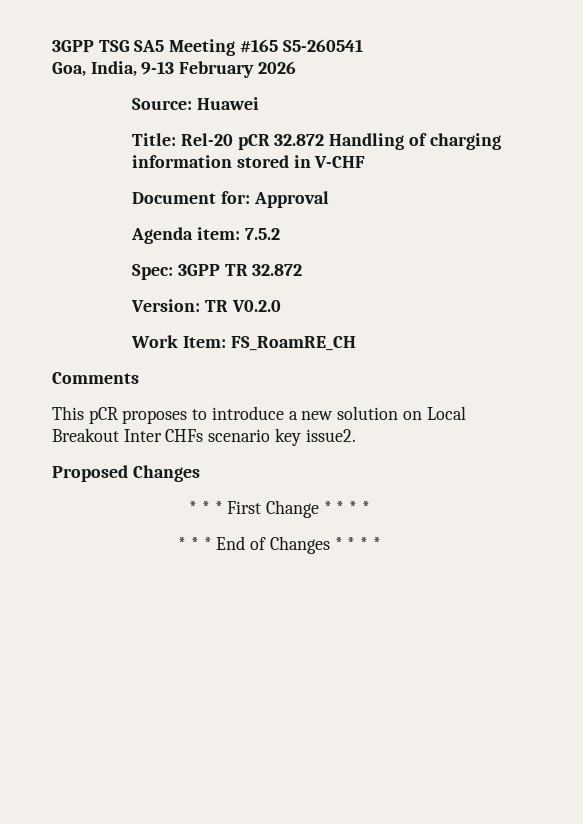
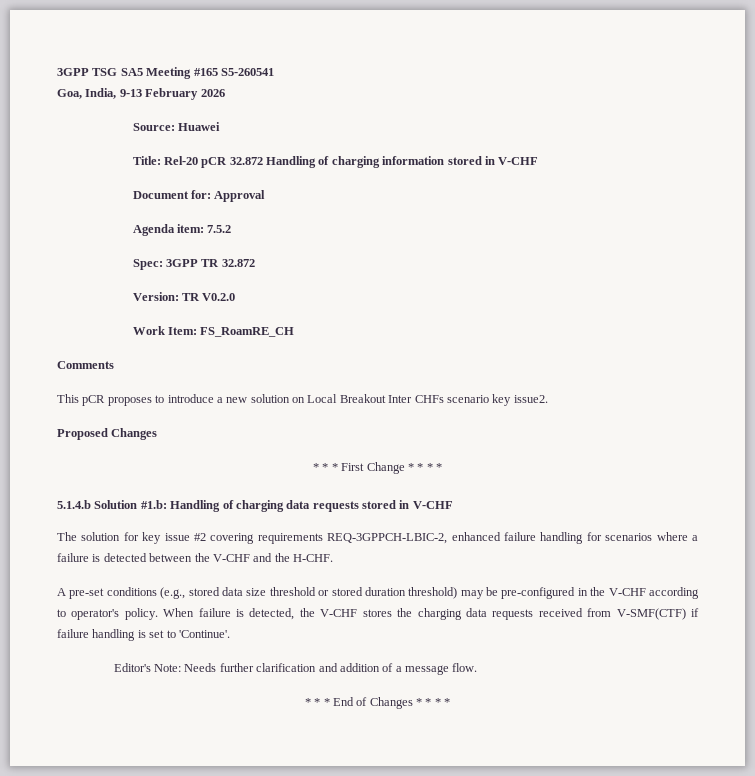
(370, 507) none -> [57,500,453,512] [57,532,698,544] [57,553,333,562] [57,587,700,599] [57,608,700,620] [57,629,230,641] [113,663,478,675] // 5.1.4.b Solution #1.b: Handling of charging data requests stored in V-CHF // The solution for key issue #2 covering requirements REQ-3GPPCH-LBIC-2, enhanced failure handling for scenarios where a failure is detected between the V-CHF and the H-CHF. // A pre-set conditions (e.g., stored data size threshold or stored duration threshold) may be pre-configured in the V-CHF according to operator's policy. When failure is detected, the V-CHF stores the charging data requests received from V-SMF(CTF) if failure handling is set to 'Continue'. // Editor's Note: Needs further clarification and addition of a message flow.

